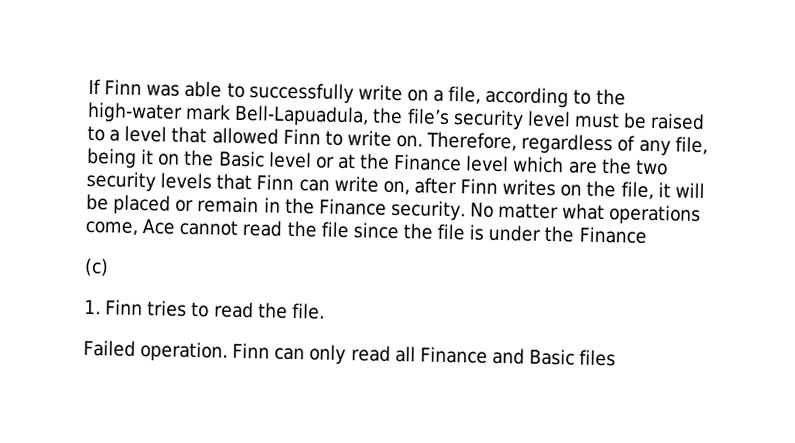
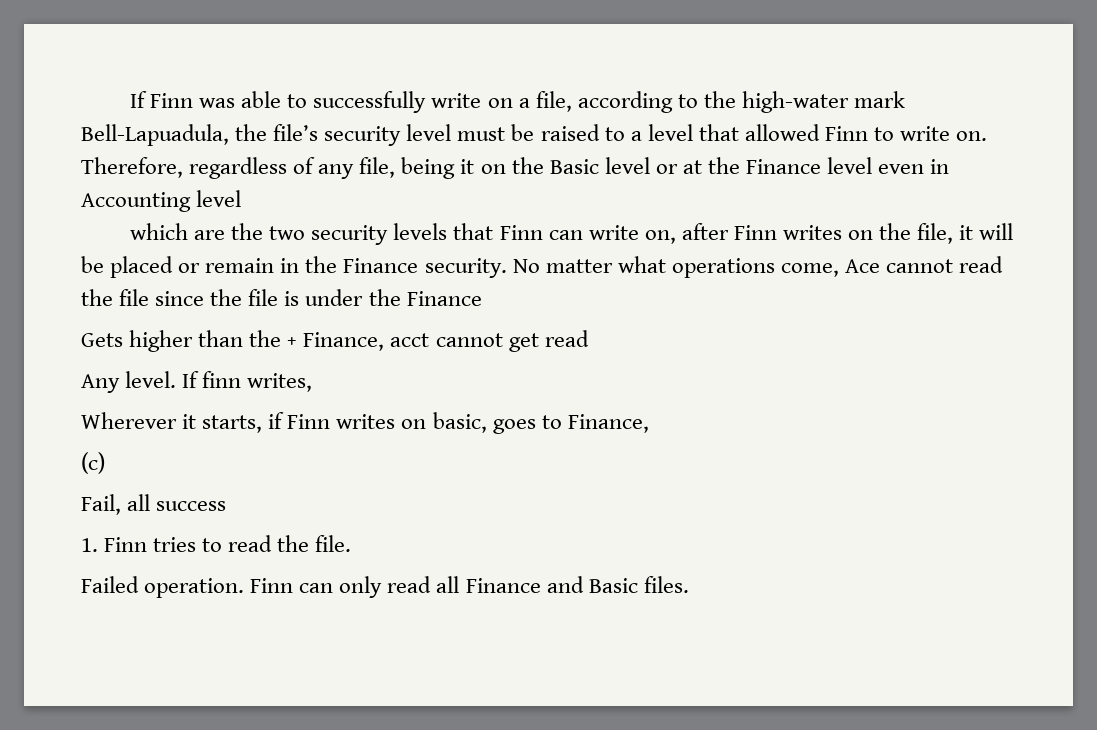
(510, 164) none -> [878,159,950,174] [81,190,242,212] even in Accounting level //
[84,257,109,277] (c) -> [81,330,589,352] [81,371,313,393] [81,412,649,434] [81,452,105,474] [81,494,227,515] Gets higher than the + Finance, acct cannot get read // Any level. If finn writes, // Wherever it starts, if Finn writes on basic, goes to Finance, // (c) // Fail, all success
[579,349,617,367] files -> [643,576,689,593] files.

